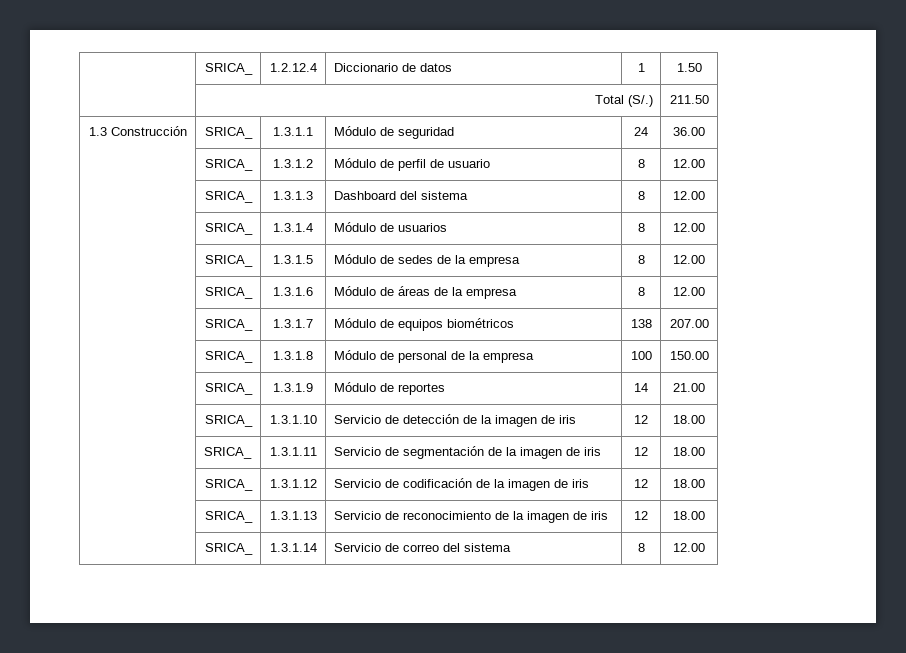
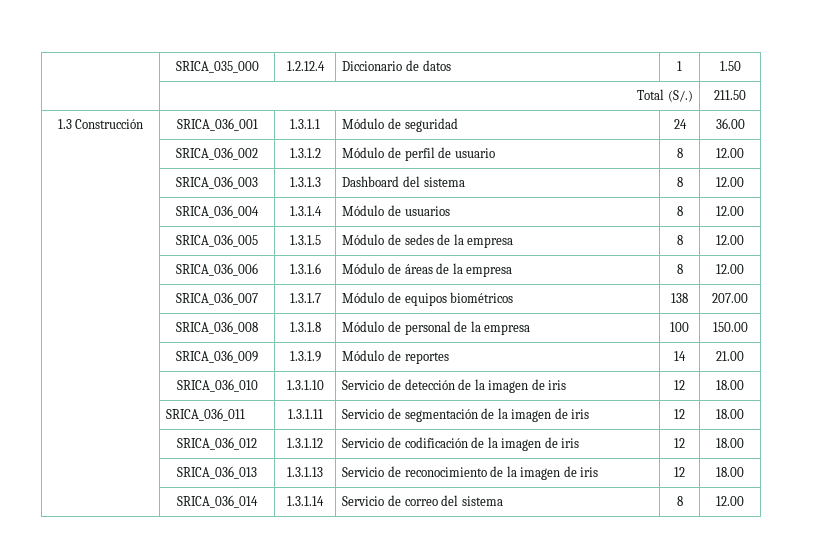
[204,63,253,75] | SRICA_ -> [175,61,259,73] | SRICA_035_000
[204,127,253,139] SRICA_ -> [176,118,258,131] SRICA_036_001
[204,159,253,171] SRICA_ -> [176,147,258,160] SRICA_036_002
[204,191,253,203] SRICA_ -> [176,176,258,189] SRICA_036_003
[204,223,253,235] SRICA_ -> [176,205,259,218] SRICA_036_004
[204,255,253,267] SRICA_ -> [176,234,258,247] SRICA_036_005
[204,287,253,299] SRICA_ -> [176,263,258,276] SRICA_036_006
[204,319,253,331] SRICA_ -> [176,292,258,305] SRICA_036_007
[204,351,253,363] SRICA_ -> [176,321,258,334] SRICA_036_008
[204,383,253,395] SRICA_ -> [176,350,258,363] SRICA_036_009
[204,415,253,427] SRICA_ -> [176,379,258,392] SRICA_036_010
[203,447,252,459] SRICA_ -> [166,408,246,421] SRICA_036_011
[204,479,253,491] SRICA_ -> [177,437,257,450] SRICA_036_012
[204,511,253,523] SRICA_ -> [177,466,257,479] SRICA_036_013
[204,543,253,555] SRICA_ -> [177,495,258,508] SRICA_036_014

